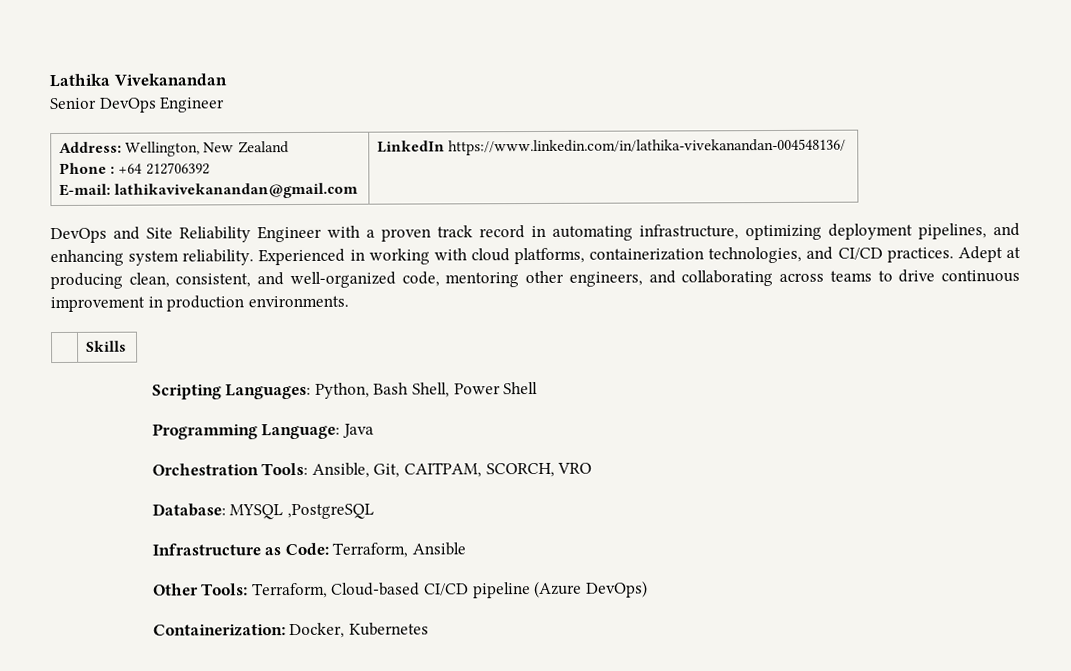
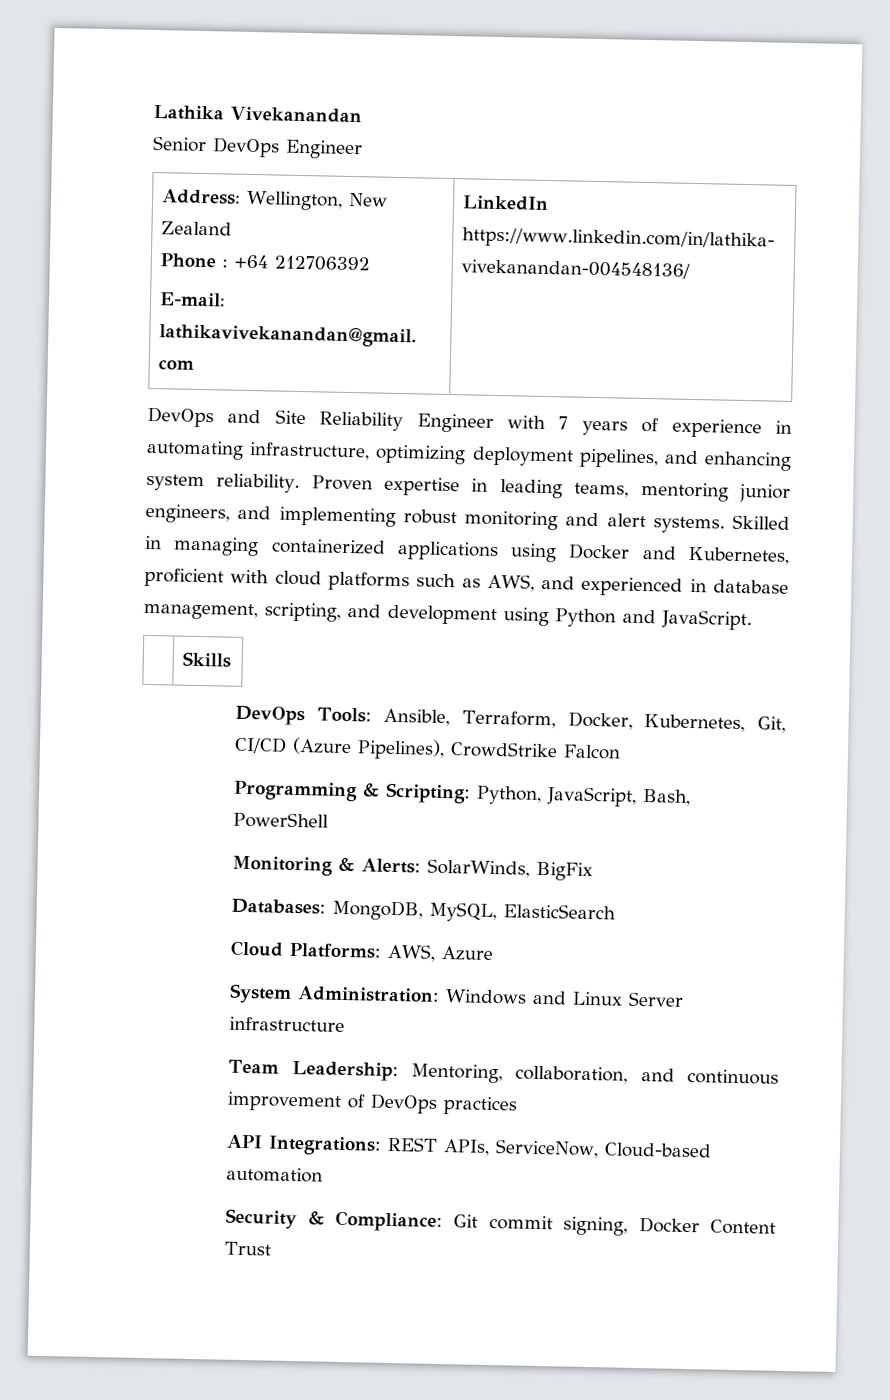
[366,225,525,242] a proven track record -> [558,416,762,439] 7 years of experience
[258,246,1021,266] [50,269,1021,290] [50,295,349,313] [86,340,128,352] [151,381,539,400] [151,423,374,440] [151,462,593,478] [151,503,374,520] [151,542,467,558] [152,580,648,599] [152,622,429,639] Experienced in working with cloud platforms, containerization technologies, and CI/CD practices. Adept at producing clean, consistent, and well-organized code, mentoring other engineers, and collaborating across teams to drive continuous improvement in production environments. // | Skills // Scripting Languages: Python, Bash Shell, Power Shell // Programming Language: Java // Orchestration Tools: Ansible, Git, CAITPAM, SCORCH, VRO // Database: MYSQL ,PostgreSQL // Infrastructure as Code: Terraform, Ansible // Other Tools: Terraform, Cloud-based CI/CD pipeline (Azure DevOps) // Containerization: Docker, Kubernetes -> [311,475,791,503] [145,503,790,534] [144,535,790,565] [144,567,790,597] [143,601,752,631] [182,651,232,668] [235,705,786,733] [234,736,622,761] [233,780,692,807] [233,811,330,829] [232,855,594,882] [231,898,617,923] [230,940,495,962] [229,983,685,1007] [229,1016,346,1033] [228,1059,780,1085] [227,1091,518,1116] [226,1134,713,1159] [226,1166,324,1183] [225,1208,776,1236] [224,1241,272,1256] Proven expertise in leading teams, mentoring junior engineers, and implementing robust monitoring and alert systems. Skilled in managing containerized applications using Docker and Kubernetes, proficient with cloud platforms such as AWS, and experienced in database management, scripting, and development using Python and JavaScript. // | Skills // DevOps Tools: Ansible, Terraform, Docker, Kubernetes, Git, CI/CD (Azure Pipelines), CrowdStrike Falcon // Programming & Scripting: Python, JavaScript, Bash, PowerShell // Monitoring & Alerts: SolarWinds, BigFix // Databases: MongoDB, MySQL, ElasticSearch // Cloud Platforms: AWS, Azure // System Administration: Windows and Linux Server infrastructure // Team Leadership: Mentoring, collaboration, and continuous improvement of DevOps practices // API Integrations: REST APIs, ServiceNow, Cloud-based automation // Security & Compliance: Git commit signing, Docker Content Trust

